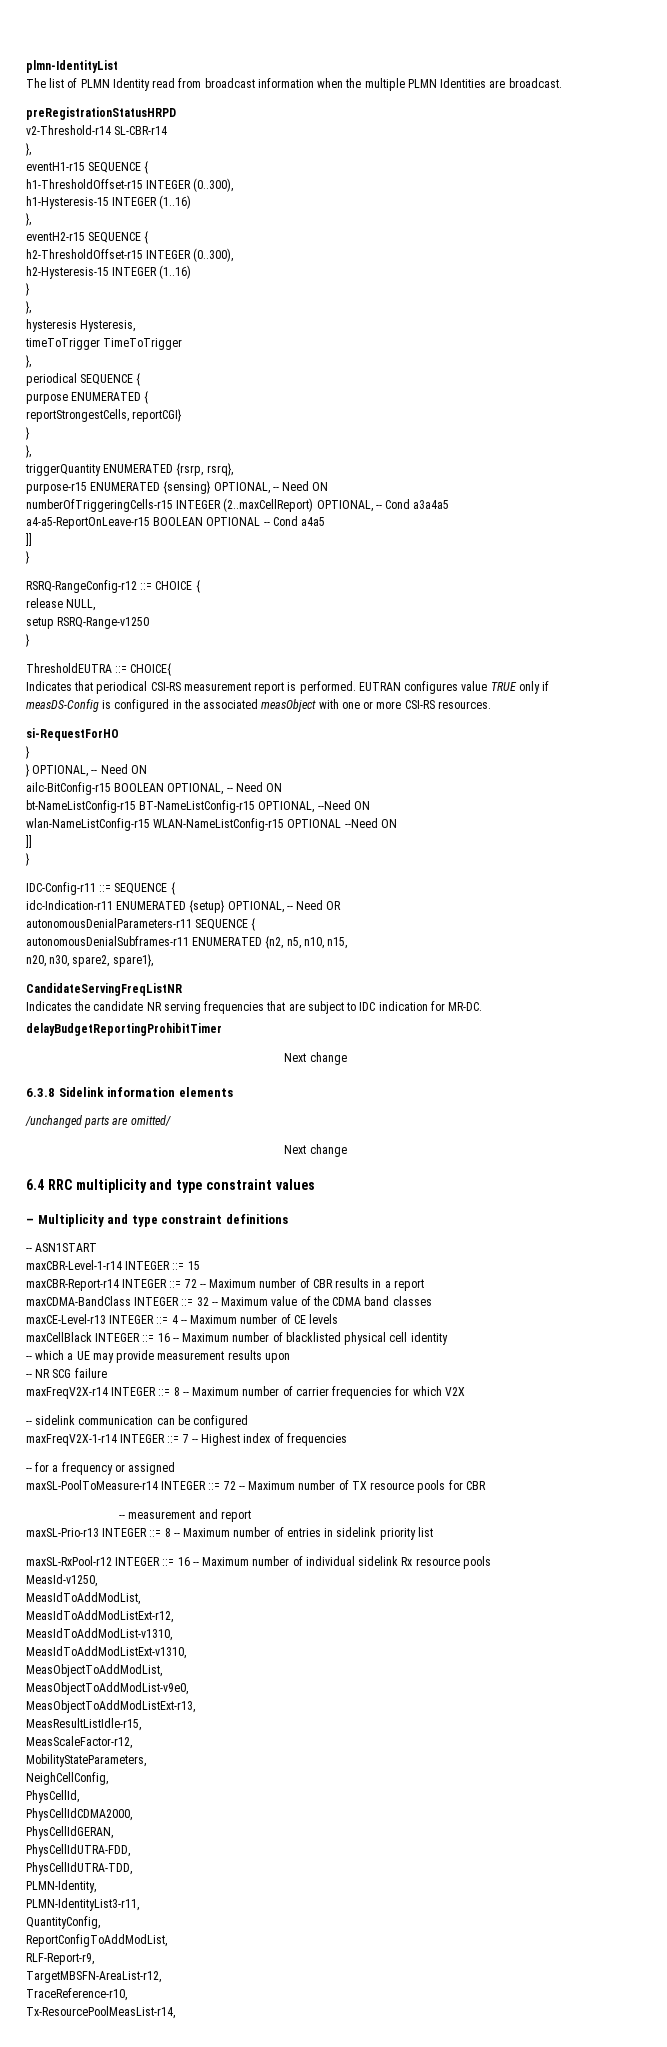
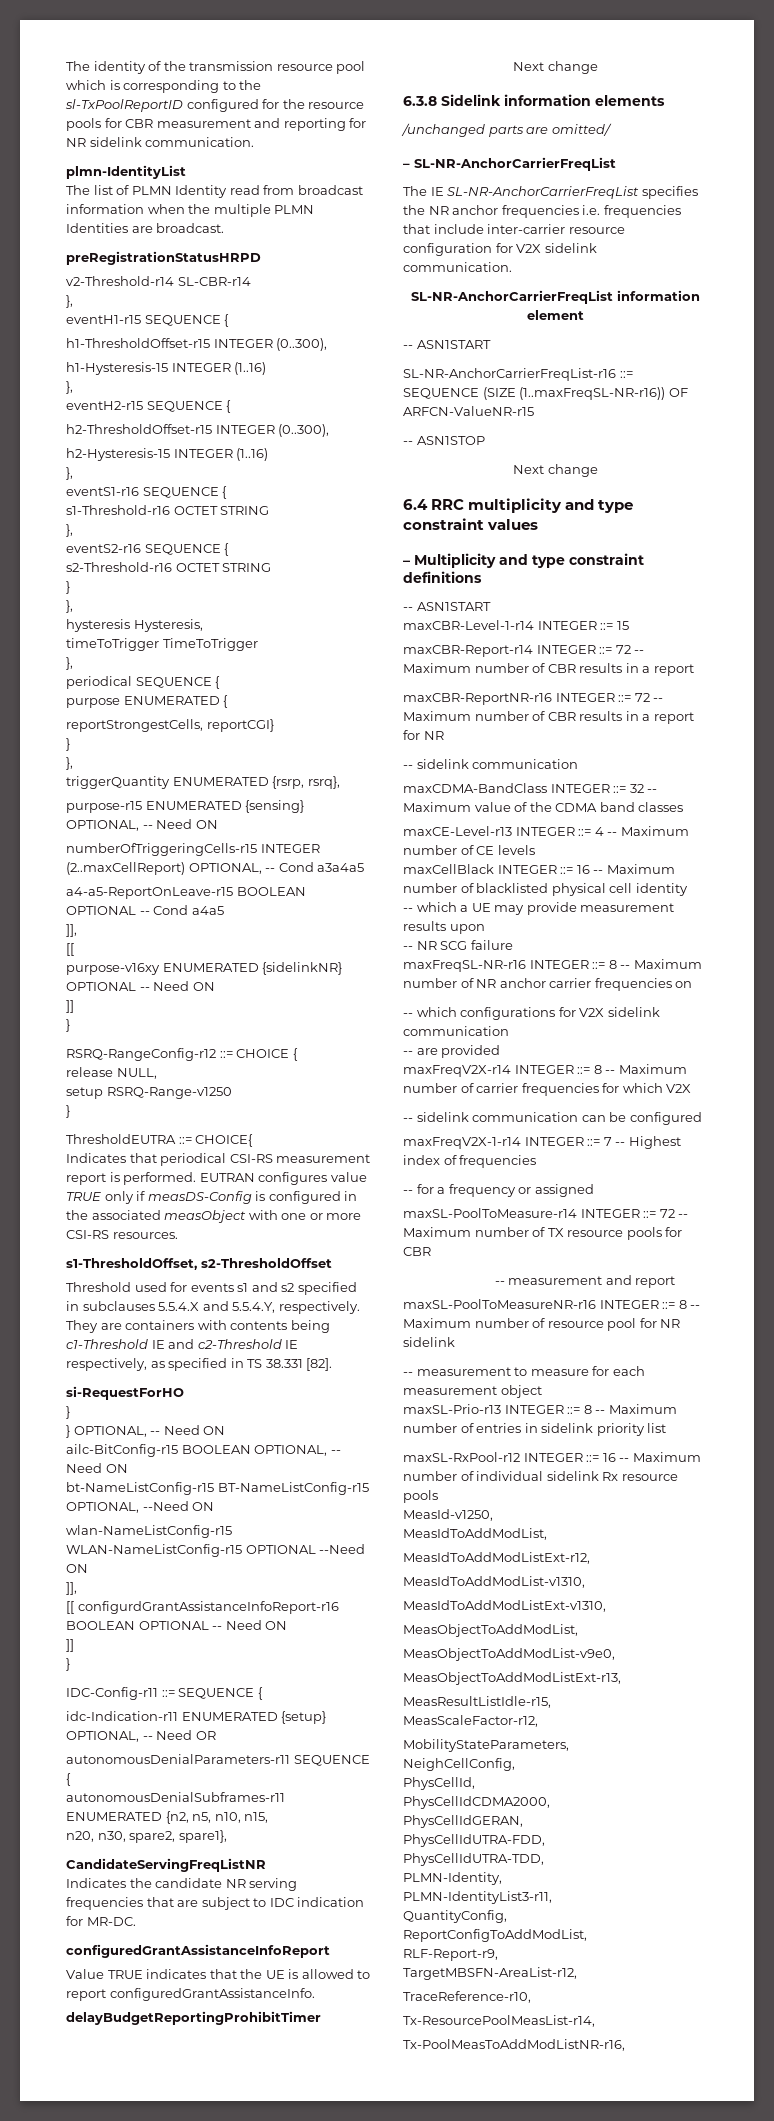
(26, 66) none -> [66,61,366,74] [66,80,262,93] [65,99,365,112] [66,118,367,131] [66,137,255,147] The identity of the transmission resource pool which is corresponding to the sl-TxPoolReportID configured for the resource pools for CBR measurement and reporting for NR sidelink communication. //
(192, 272) none -> [66,467,73,480] [66,486,228,499] [66,505,270,515] [66,524,73,537] [66,543,230,556] [66,562,272,572] // }, // eventS1-r16 SEQUENCE { // s1-Threshold-r16 OCTET STRING // }, // eventS2-r16 SEQUENCE { // s2-Threshold-r16 OCTET STRING
(326, 521) none -> [66,924,77,937] [66,943,74,956] [66,962,343,975] [66,981,215,991] // ]], // [[ // purpose-v16xy ENUMERATED {sidelinkNR} OPTIONAL -- Need ON
(491, 705) none -> [66,1258,332,1270] [66,1282,357,1295] [66,1301,360,1314] [66,1320,330,1333] [66,1339,299,1349] [66,1358,333,1371] // s1-ThresholdOffset, s2-ThresholdOffset // Threshold used for events s1 and s2 specified in subclauses 5.5.4.X and 5.5.4.Y, respectively. They are containers with contents being c1-Threshold IE and c2-Threshold IE respectively, as specified in TS 38.331 [82].
(397, 823) none -> [66,1582,77,1595] [66,1601,339,1614] [66,1620,288,1630] // ]], // [[ configurdGrantAssistanceInfoReport-r16 BOOLEAN OPTIONAL -- Need ON
(483, 1006) none -> [66,1944,330,1958] [66,1969,371,1979] [66,1988,315,2001] // configuredGrantAssistanceInfoReport // Value TRUE indicates that the UE is allowed to report configuredGrantAssistanceInfo.
(171, 1120) none -> [403,157,616,171] [403,186,698,199] [403,205,681,218] [403,224,625,234] [403,243,597,256] [403,262,512,272] [411,290,700,304] [527,310,584,320] [403,340,491,349] [403,368,633,381] [403,387,688,400] [403,406,534,416] [403,436,485,445] // – SL-NR-AnchorCarrierFreqList // The IE SL-NR-AnchorCarrierFreqList specifies the NR anchor frequencies i.e. frequencies that include inter-carrier resource configuration for V2X sidelink communication. // SL-NR-AnchorCarrierFreqList information element // -- ASN1START // SL-NR-AnchorCarrierFreqList-r16 ::= SEQUENCE (SIZE (1..maxFreqSL-NR-r16)) OF ARFCN-ValueNR-r15 // -- ASN1STOP
(424, 1285) none -> [403,693,664,705] [403,711,694,724] [403,730,444,740] [403,759,579,769] // maxCBR-ReportNR-r16 INTEGER ::= 72 -- Maximum number of CBR results in a report for NR // -- sidelink communication
(107, 1373) none -> [403,959,702,972] [403,978,693,991] [403,1007,660,1020] [403,1026,509,1036] [403,1045,501,1058] // maxFreqSL-NR-r16 INTEGER ::= 8 -- Maximum number of NR anchor carrier frequencies on // -- which configurations for V2X sidelink communication // -- are provided
(251, 1516) none -> [403,1299,701,1309] [403,1318,681,1331] [403,1337,455,1347] [403,1366,645,1376] [403,1385,542,1398] // maxSL-PoolToMeasureNR-r16 INTEGER ::= 8 -- Maximum number of resource pool for NR sidelink // -- measurement to measure for each measurement object
(175, 2012) none -> [403,2039,625,2051] // Tx-PoolMeasToAddModListNR-r16,

